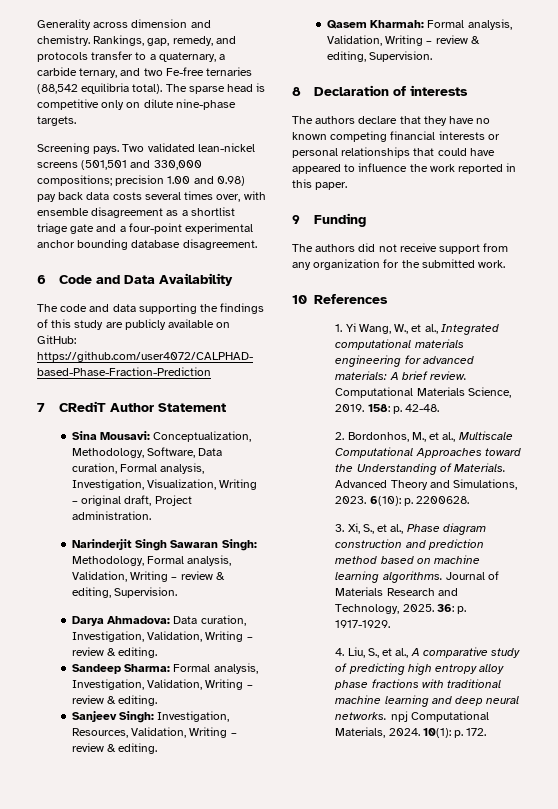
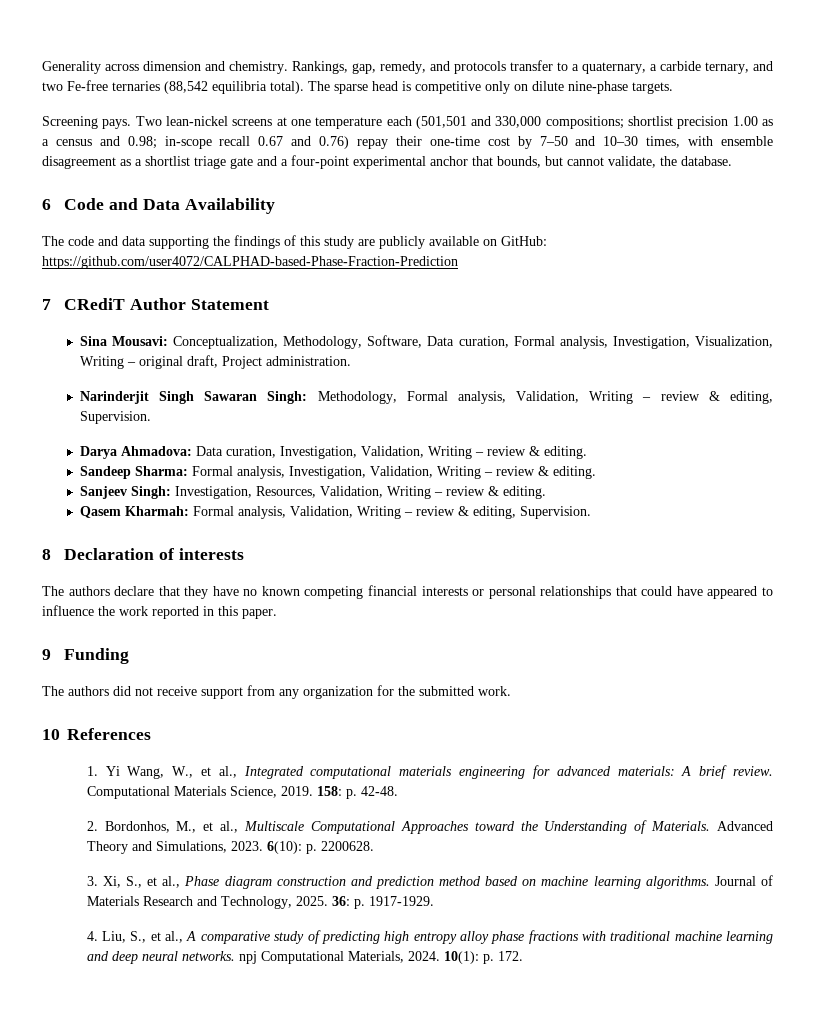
[147,143,195,152] validated -> (162, 121) none
(78, 165) none -> [276,116,412,129] at one temperature each
(112, 180) none -> [628,116,674,126] shortlist
[193,176,245,186] [37,191,241,202] and 0.98) pay back data costs several times over, -> [762,119,773,126] [42,136,681,149] as a census and 0.98; in-scope recall 0.67 and 0.76) repay their one-time cost by 7–50 and 10–30 times,
[77,239,257,250] bounding database disagreement. -> [472,156,732,168] that bounds, but cannot validate, the database.

